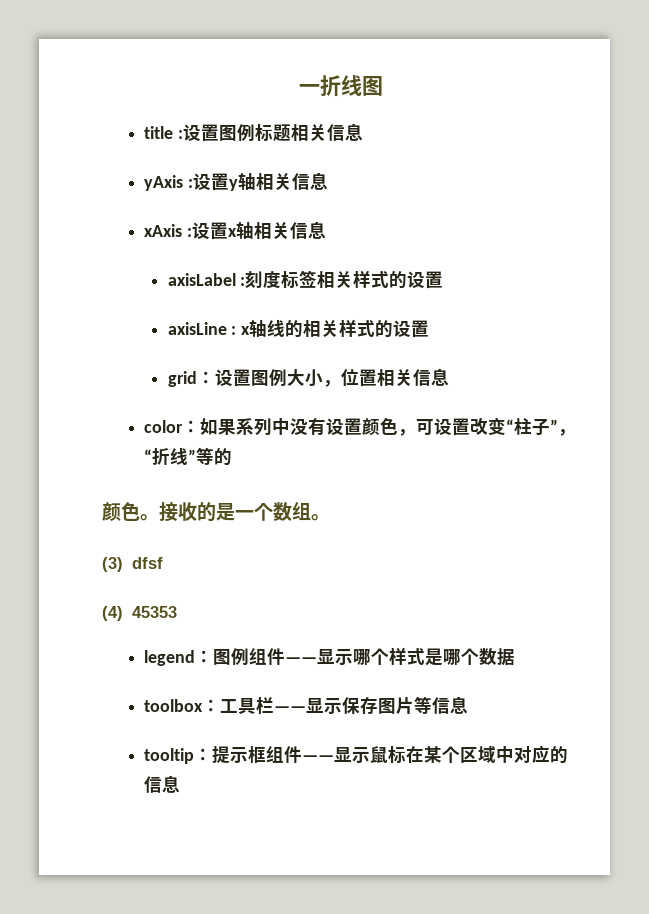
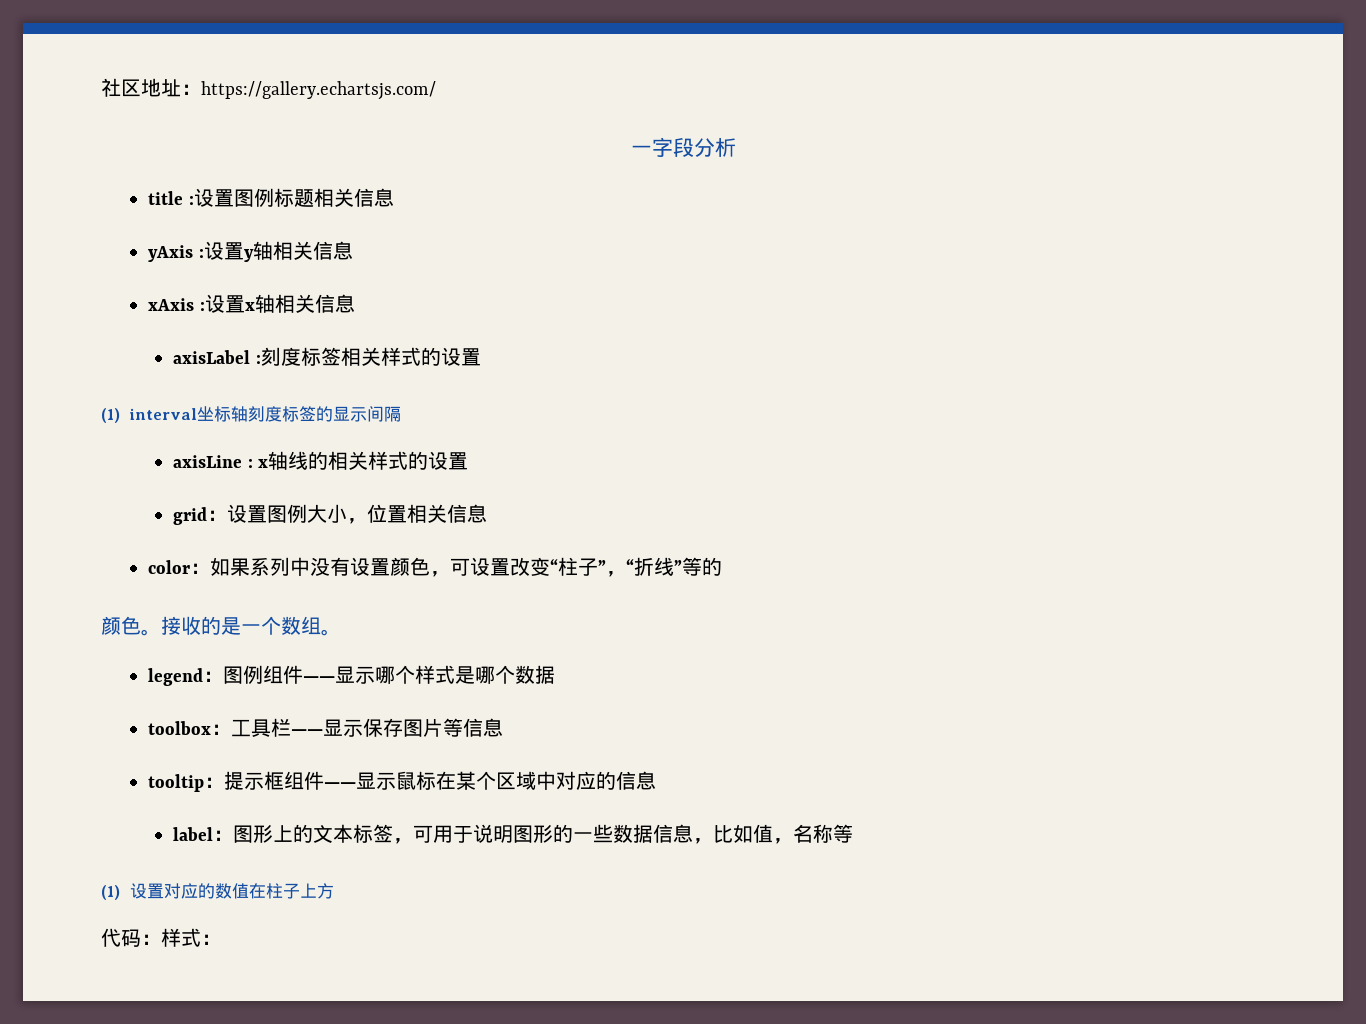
[299,75,383,97] 一折线图 -> [101,78,436,100] [630,137,736,157] 社区地址：https://gallery.echartsjs.com/ // 一字段分析
(444, 280) none -> [101,406,401,423] // (1) interval坐标轴刻度标签的显示间隔
[102,557,163,572] [102,606,177,621] // (3) dfsf // (4) 45353 -> (341, 632) none
(181, 784) none -> [173,824,854,844] [101,883,334,900] [101,928,221,947] // label：图形上的文本标签，可用于说明图形的一些数据信息，比如值，名称等 // (1)设置对应的数值在柱子上方 // 代码：样式：

